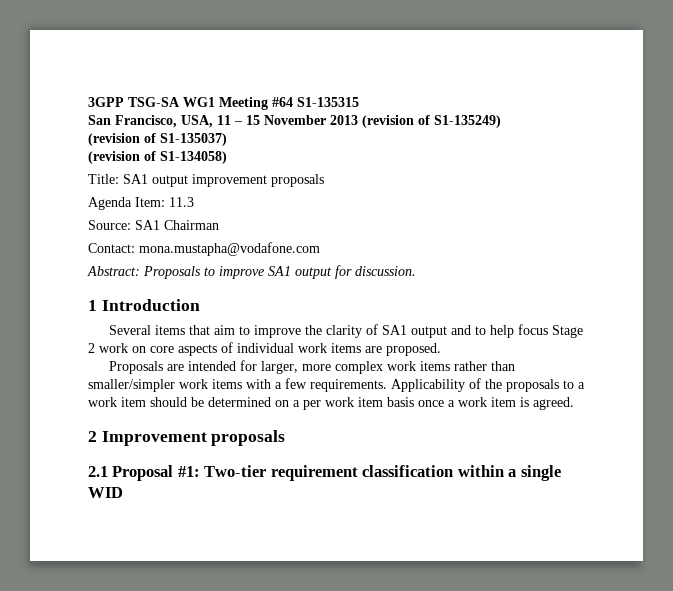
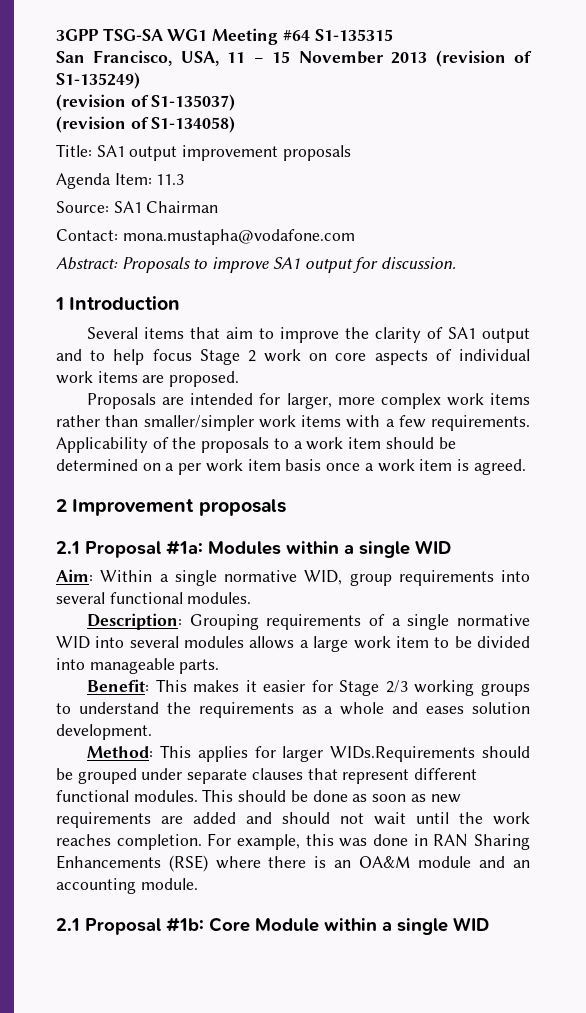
[177,465,561,481] [88,487,123,498] #1: Two-tier requirement classification within a single WID -> [166,540,451,558] [56,569,530,586] [56,592,252,604] [87,613,531,630] [56,636,530,652] [56,658,220,674] [87,679,530,696] [56,702,531,718] [56,724,152,740] [87,745,530,762] [56,768,478,784] [56,789,461,803] [56,812,530,828] [56,833,530,850] [56,855,530,872] [56,878,198,894] [56,917,489,935] #1a: Modules within a single WID // Aim: Within a single normative WID, group requirements into several functional modules. // Description: Grouping requirements of a single normative WID into several modules allows a large work item to be divided into manageable parts. // Benefit: This makes it easier for Stage 2/3 working groups to understand the requirements as a whole and eases solution development. // Method: This applies for larger WIDs.Requirements should be grouped under separate clauses that represent different functional modules. This should be done as soon as new requirements are added and should not wait until the work reaches completion. For example, this was done in RAN Sharing Enhancements (RSE) where there is an OA&M module and an accounting module. // 2.1 Proposal #1b: Core Module within a single WID

